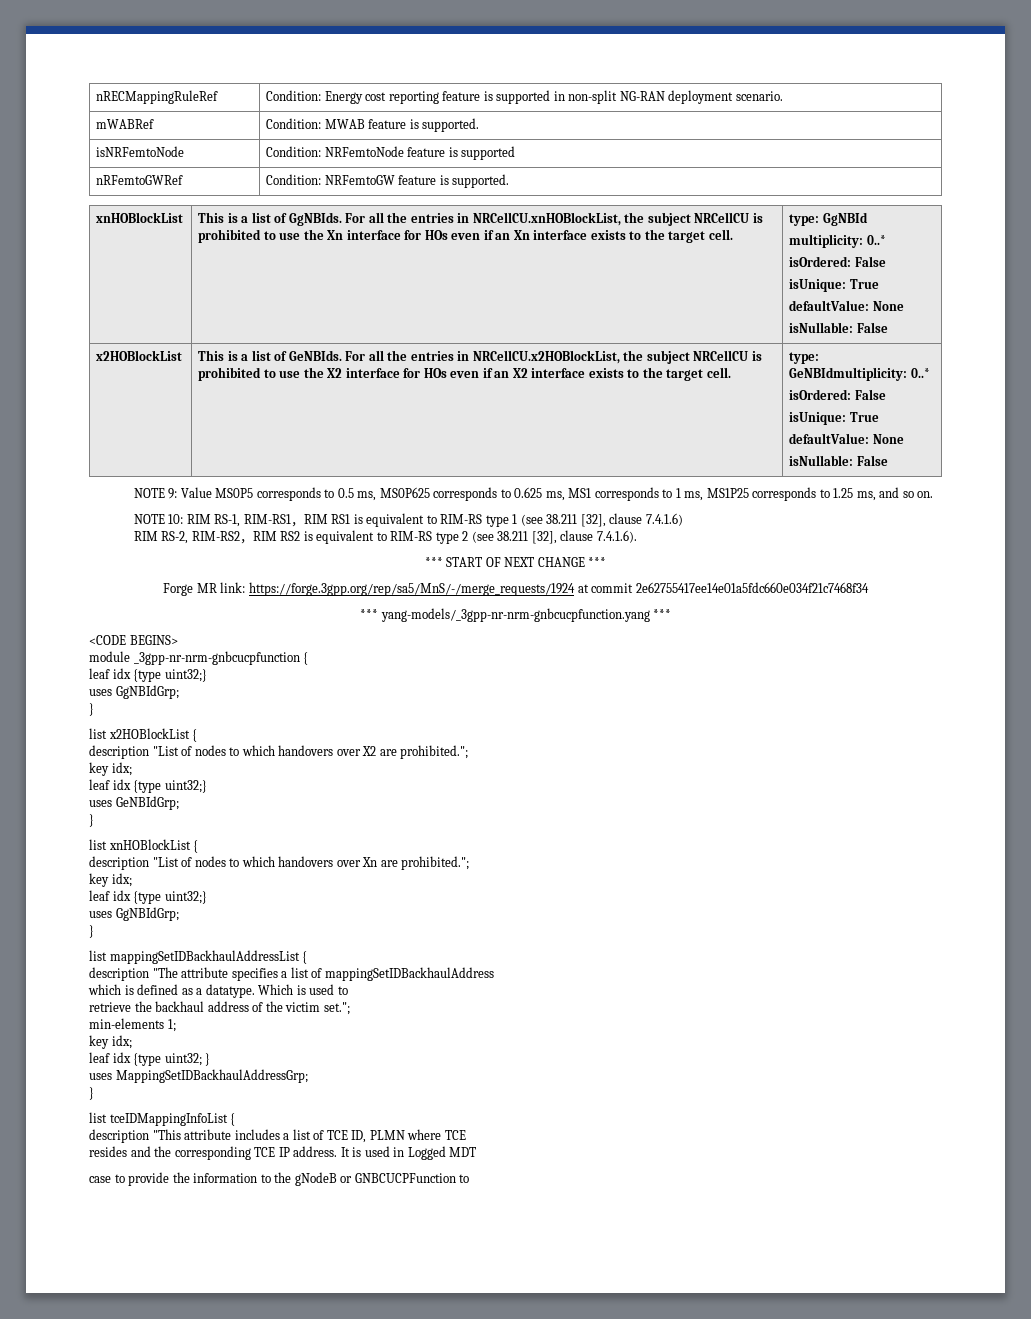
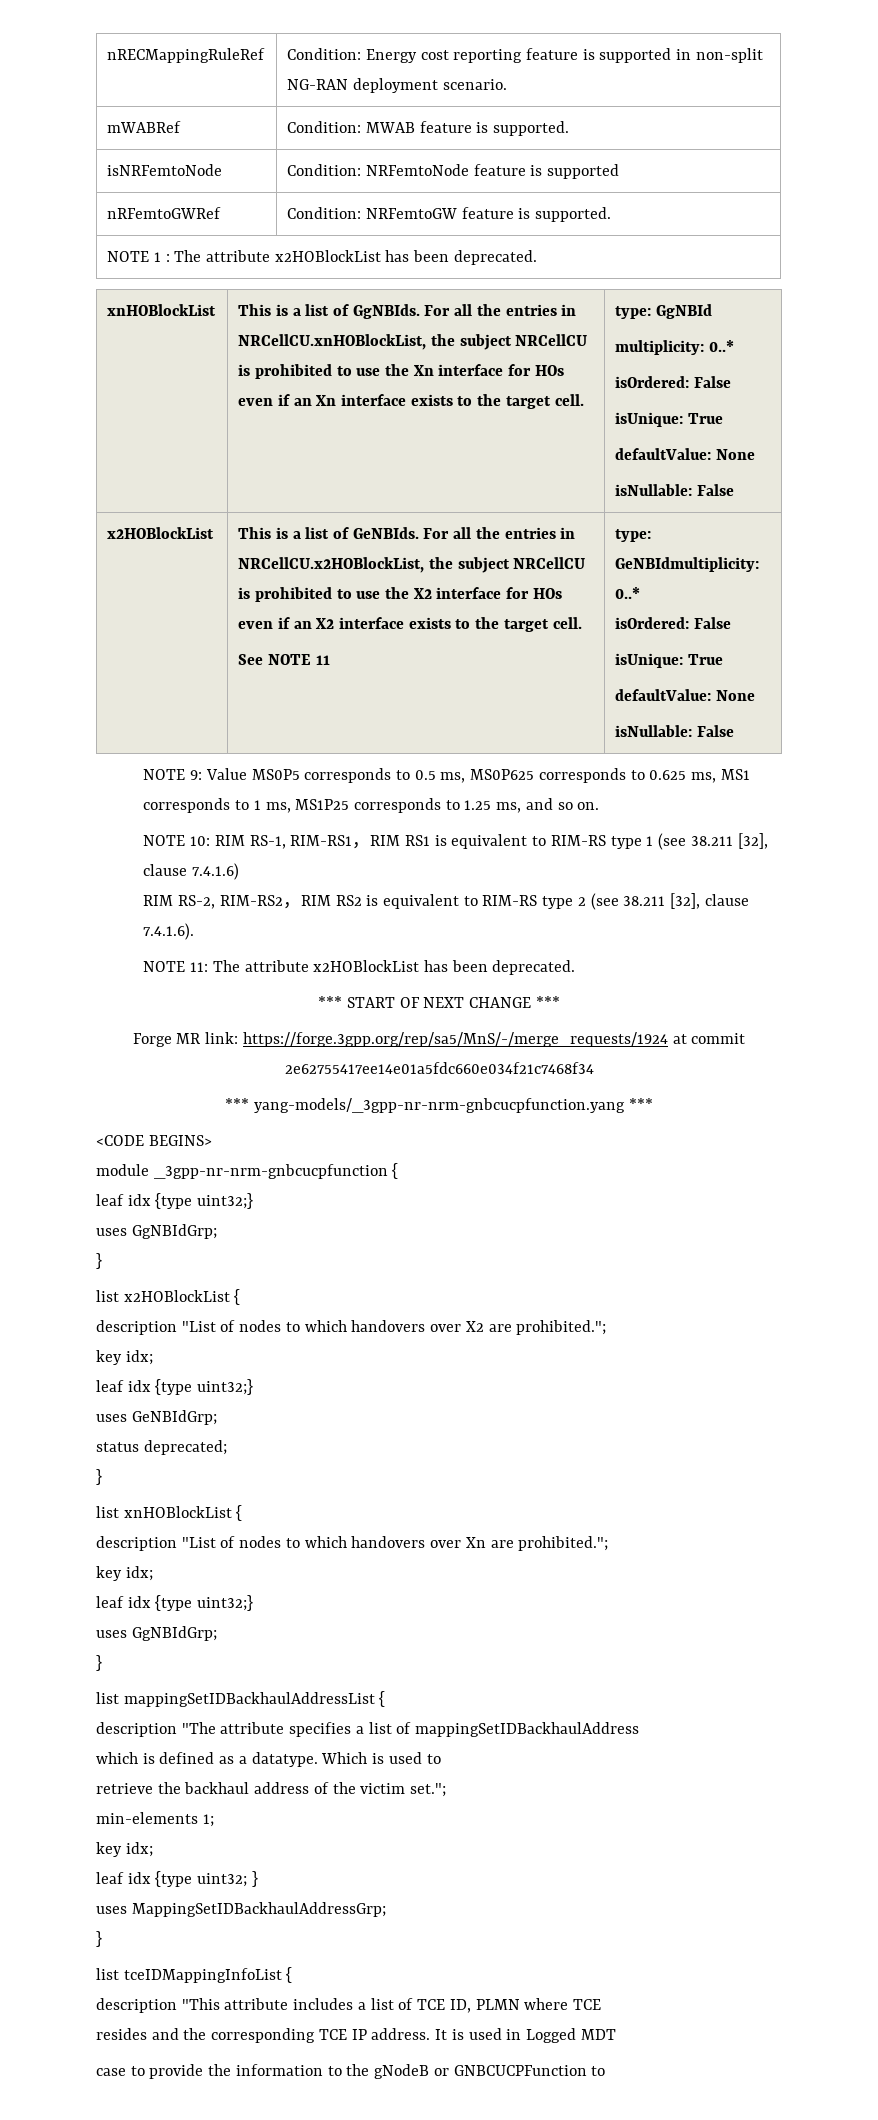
(510, 181) none -> [107,250,537,265] // NOTE 1 : The attribute x2HOBlockList has been deprecated.
(731, 372) none -> [238,654,330,665] // See NOTE 11
(637, 536) none -> [143,960,576,975] // NOTE 11: The attribute x2HOBlockList has been deprecated.
(179, 803) none -> [96,1440,227,1455] // status deprecated;

